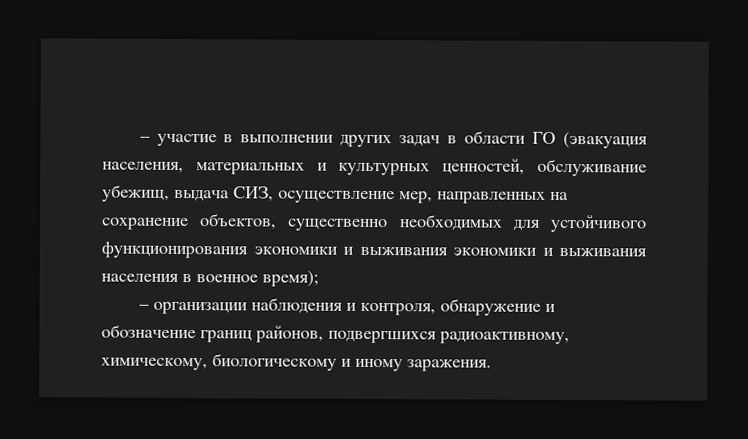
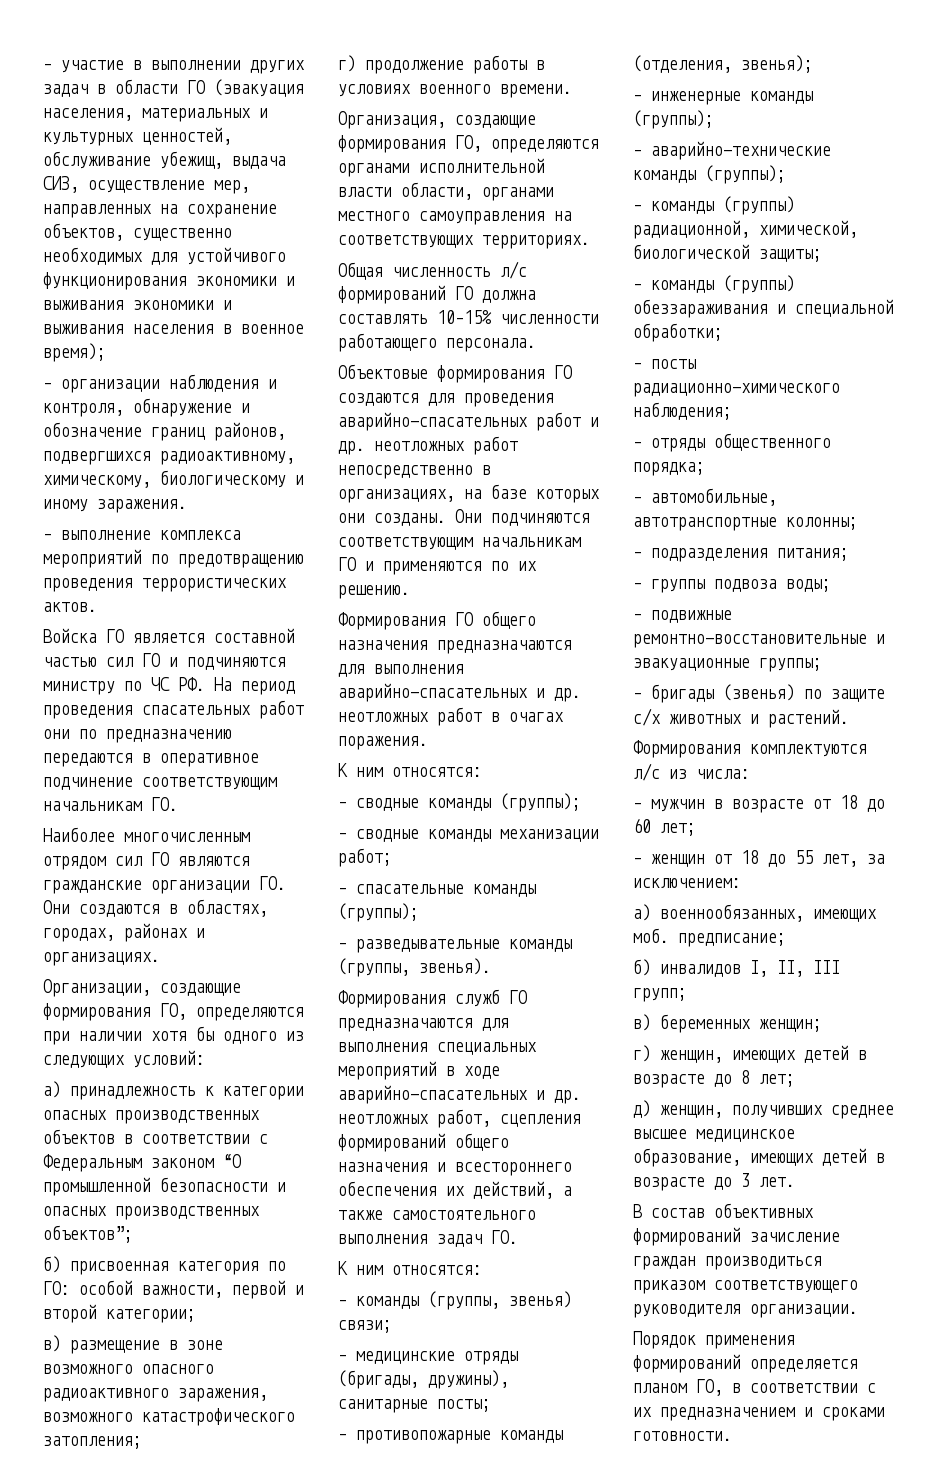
(492, 365) none -> [43,530,241,540] [43,549,304,568] [43,578,287,592] [43,602,97,612] [43,628,295,643] [43,653,286,670] [43,677,295,695] [43,700,304,719] [43,729,232,743] [43,753,259,767] [43,777,277,790] [43,797,178,811] [43,827,250,842] [43,852,250,870] [43,876,286,894] [43,899,268,917] [43,923,205,942] [43,952,160,966] [43,979,241,997] [43,1003,304,1021] [43,1026,304,1045] [43,1050,205,1068] [43,1081,304,1100] [43,1110,260,1124] [43,1129,268,1144] [43,1154,241,1172] [43,1177,286,1196] [43,1206,260,1220] [43,1225,133,1243] [43,1256,286,1275] [43,1280,304,1299] [43,1304,196,1323] [43,1335,223,1354] [43,1364,214,1374] [43,1388,268,1402] [43,1408,295,1426] [43,1436,142,1449] [338,55,545,74] [338,84,572,98] [338,111,536,129] [338,135,599,153] [338,158,545,177] [338,182,554,201] [338,211,572,225] [338,235,590,249] [338,261,527,280] [338,285,536,304] [338,310,599,324] [338,333,536,352] [338,364,572,383] [338,393,554,407] [338,412,599,431] [338,436,518,455] [338,465,491,479] [338,484,600,503] [338,509,590,526] [338,537,581,550] [338,557,537,575] [338,585,410,599] [338,611,536,630] [338,640,572,654] [338,664,464,677] [338,683,581,702] [338,707,564,726] [338,736,428,750] [338,763,482,777] [338,793,581,812] [338,829,599,842] [338,848,392,867] [338,884,536,897] [338,903,419,922] [338,939,572,953] [338,958,491,977] [338,989,527,1008] [338,1018,509,1032] [338,1042,537,1055] [338,1061,500,1080] [338,1085,581,1104] [338,1109,581,1128] [338,1133,509,1152] [338,1162,572,1176] [338,1181,572,1199] [338,1210,536,1220] [338,1230,518,1247] [338,1261,482,1275] [338,1291,572,1310] [338,1320,392,1333] [338,1351,518,1365] [338,1370,509,1389] [338,1399,491,1413] [338,1430,563,1444] [633,55,813,73] [633,91,813,105] [633,110,714,129] [633,141,831,160] [633,165,786,184] [633,196,795,215] [633,220,858,239] [633,244,822,262] [633,275,795,294] [633,299,894,318] [633,323,723,342] [633,359,696,369] [633,383,840,397] [633,402,732,420] [633,433,831,452] [633,462,705,476] [633,488,777,506] [633,517,858,531] [633,548,849,562] [633,579,831,593] [633,610,732,623] [633,634,885,648] [633,658,822,672] [633,684,885,703] [633,708,849,728] [633,740,867,758] [633,763,750,781] [633,795,885,813] [633,818,696,836] [633,850,885,867] [633,878,741,888] [633,904,877,922] [633,928,786,947] [633,959,840,977] [633,988,687,1002] [633,1014,822,1033] [633,1045,867,1063] [633,1070,795,1088] [633,1100,894,1119] [633,1129,795,1142] [633,1148,885,1167] [633,1173,795,1191] [633,1203,814,1218] [633,1227,840,1246] [633,1256,822,1270] [633,1280,858,1294] [633,1304,858,1318] [633,1331,795,1349] [633,1354,858,1373] [633,1379,876,1396] [633,1407,885,1421] [633,1431,732,1441] // – выполнение комплекса мероприятий по предотвращению проведения террористических актов. // Войска ГО является составной частью сил ГО и подчиняются министру по ЧС РФ. На период проведения спасательных работ они по предназначению передаются в оперативное подчинение соответствующим начальникам ГО. // Наиболее многочисленным отрядом сил ГО являются гражданские организации ГО. Они создаются в областях, городах, районах и организациях. // Организации, создающие формирования ГО, определяются при наличии хотя бы одного из следующих условий: // а) принадлежность к категории опасных производственных объектов в соответствии с Федеральным законом “О промышленной безопасности и опасных производственных объектов”; // б) присвоенная категория по ГО: особой важности, первой и второй категории; // в) размещение в зоне возможного опасного радиоактивного заражения, возможного катастрофического затопления; // г) продолжение работы в условиях военного времени. // Организация, создающие формирования ГО, определяются органами исполнительной власти области, органами местного самоуправления на соответствующих территориях. // Общая численность л/с формирований ГО должна составлять 10–15% численности работающего персонала. // Объектовые формирования ГО создаются для проведения аварийно-спасательных работ и др. неотложных работ непосредственно в организациях, на базе которых они созданы. Они подчиняются соответствующим начальникам ГО и применяются по их решению. // Формирования ГО общего назначения предназначаются для выполнения аварийно-спасательных и др. неотложных работ в очагах поражения. // К ним относятся: // – сводные команды (группы); // – сводные команды механизации работ; // – спасательные команды (группы); // – разведывательные команды (группы, звенья). // Формирования служб ГО предназначаются для выполнения специальных мероприятий в ходе аварийно-спасательных и др. неотложных работ, сцепления формирований общего назначения и всестороннего обеспечения их действий, а также самостоятельного выполнения задач ГО. // К ним относятся: // – команды (группы, звенья) связи; // – медицинские отряды (бригады, дружины), санитарные посты; // – противопожарные команды (отделения, звенья); // – инженерные команды (группы); // – аварийно-технические команды (группы); // – команды (группы) радиационной, химической, биологической защиты; // – команды (группы) обеззараживания и специальной обработки; // – посты радиационно-химического наблюдения; // – отряды общественного порядка; // – автомобильные, автотранспортные колонны; // – подразделения питания; // – группы подвоза воды; // – подвижные ремонтно-восстановительные и эвакуационные группы; // – бригады (звенья) по защите с/х животных и растений. // Формирования комплектуются л/с из числа: // – мужчин в возрасте от 18 до 60 лет; // – женщин от 18 до 55 лет, за исключением: // а) военнообязанных, имеющих моб. предписание; // б) инвалидов I, II, III групп; // в) беременных женщин; // г) женщин, имеющих детей в возрасте до 8 лет; // д) женщин, получивших среднее высшее медицинское образование, имеющих детей в возрасте до 3 лет. // В состав объективных формирований зачисление граждан производиться приказом соответствующего руководителя организации. // Порядок применения формирований определяется планом ГО, в соответствии с их предназначением и сроками готовности.

